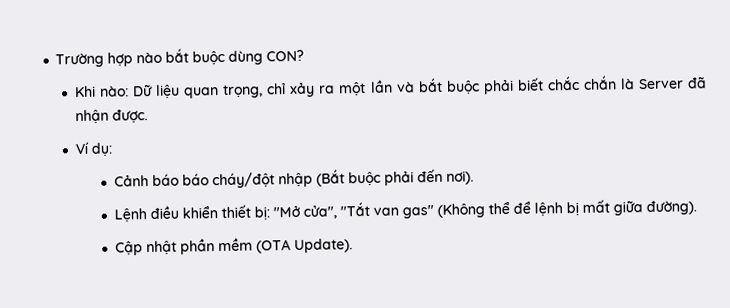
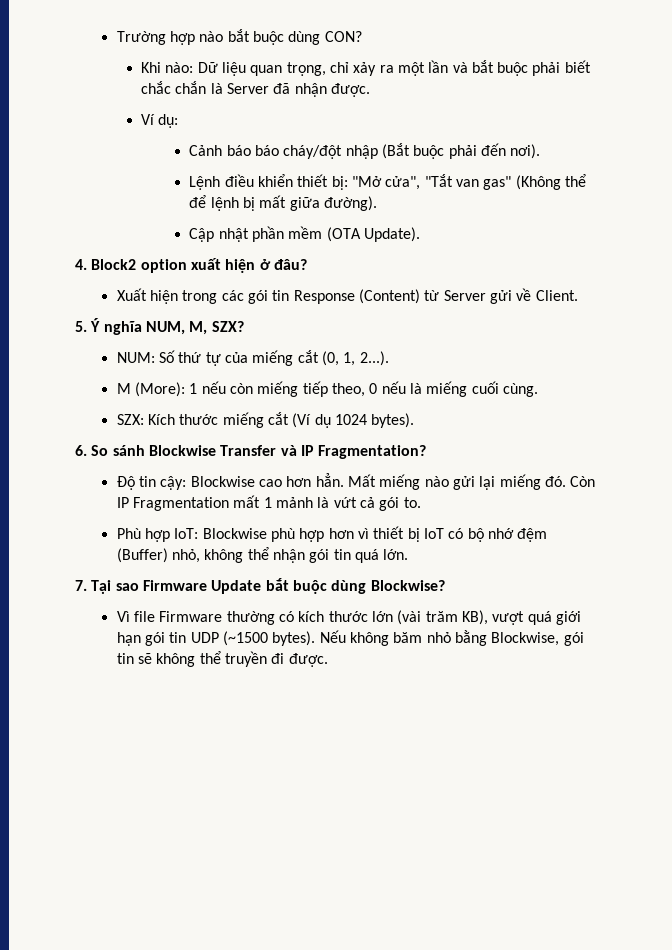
(353, 246) none -> [75,258,307,273] [116,288,578,304] [75,318,244,335] [116,350,389,366] [116,381,538,397] [116,412,415,428] [75,445,427,459] [116,473,596,490] [116,495,421,511] [116,526,548,542] [116,547,409,563] [75,578,445,594] [116,610,581,625] [116,630,584,646] [116,651,328,667] // 4. Block2 option xuất hiện ở đâu? // Xuất hiện trong các gói tin Response (Content) từ Server gửi về Client. // 5. Ý nghĩa NUM, M, SZX? // NUM: Số thứ tự của miếng cắt (0, 1, 2...). // M (More): 1 nếu còn miếng tiếp theo, 0 nếu là miếng cuối cùng. // SZX: Kích thước miếng cắt (Ví dụ 1024 bytes). // 6. So sánh Blockwise Transfer và IP Fragmentation? // Độ tin cậy: Blockwise cao hơn hẳn. Mất miếng nào gửi lại miếng đó. Còn IP Fragmentation mất 1 mảnh là vứt cả gói to. // Phù hợp IoT: Blockwise phù hợp hơn vì thiết bị IoT có bộ nhớ đệm (Buffer) nhỏ, không thể nhận gói tin quá lớn. // 7. Tại sao Firmware Update bắt buộc dùng Blockwise? // Vì file Firmware thường có kích thước lớn (vài trăm KB), vượt quá giới hạn gói tin UDP (~1500 bytes). Nếu không băm nhỏ bằng Blockwise, gói tin sẽ không thể truyền đi được.

